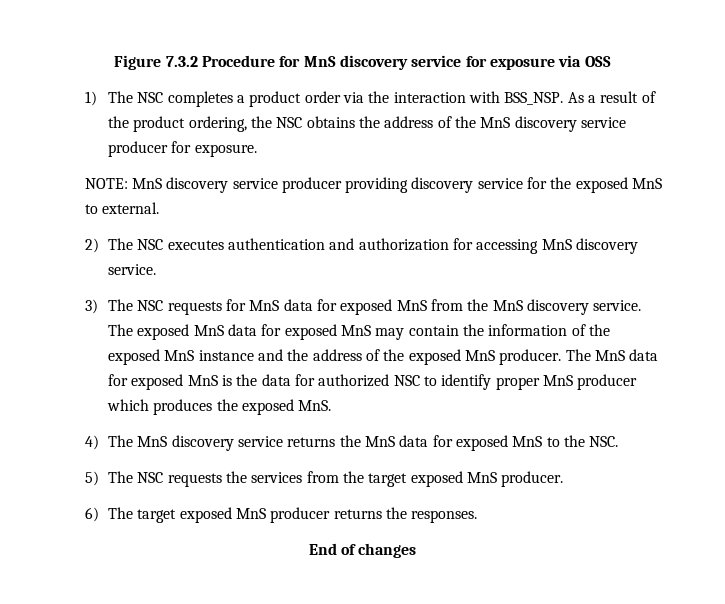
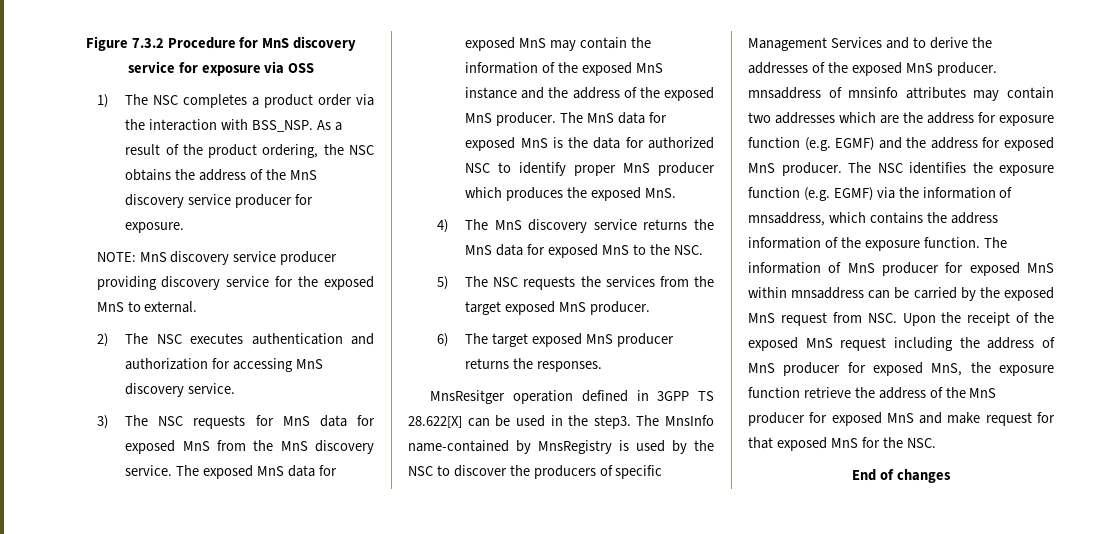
(478, 516) none -> [430,390,714,404] [408,415,714,429] [408,440,714,454] [408,465,663,479] [748,37,992,51] [748,62,997,76] [748,87,1054,101] [748,112,1054,126] [748,137,1054,151] [748,162,1054,176] [748,187,1013,201] [748,212,998,226] [748,237,1007,251] [748,262,1054,276] [748,287,1054,301] [748,312,1054,326] [748,337,1055,351] [748,362,1054,376] [748,387,997,399] [748,412,1055,426] [748,437,936,451] // MnsResitger operation defined in 3GPP TS 28.622[X] can be used in the step3. The MnsInfo name-contained by MnsRegistry is used by the NSC to discover the producers of specific Management Services and to derive the addresses of the exposed MnS producer. mnsaddress of mnsinfo attributes may contain two addresses which are the address for exposure function (e.g. EGMF) and the address for exposed MnS producer. The NSC identifies the exposure function (e.g. EGMF) via the information of mnsaddress, which contains the address information of the exposure function. The information of MnS producer for exposed MnS within mnsaddress can be carried by the exposed MnS request from NSC. Upon the receipt of the exposed MnS request including the address of MnS producer for exposed MnS, the exposure function retrieve the address of the MnS producer for exposed MnS and make request for that exposed MnS for the NSC.

